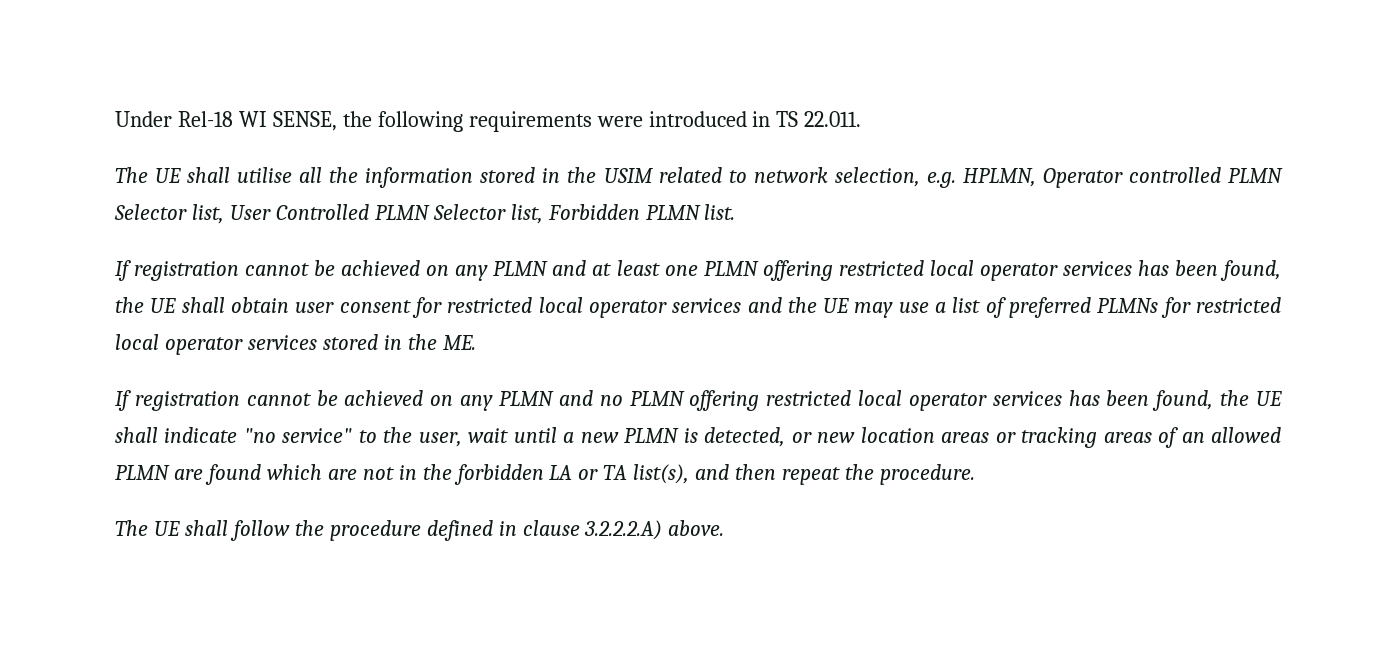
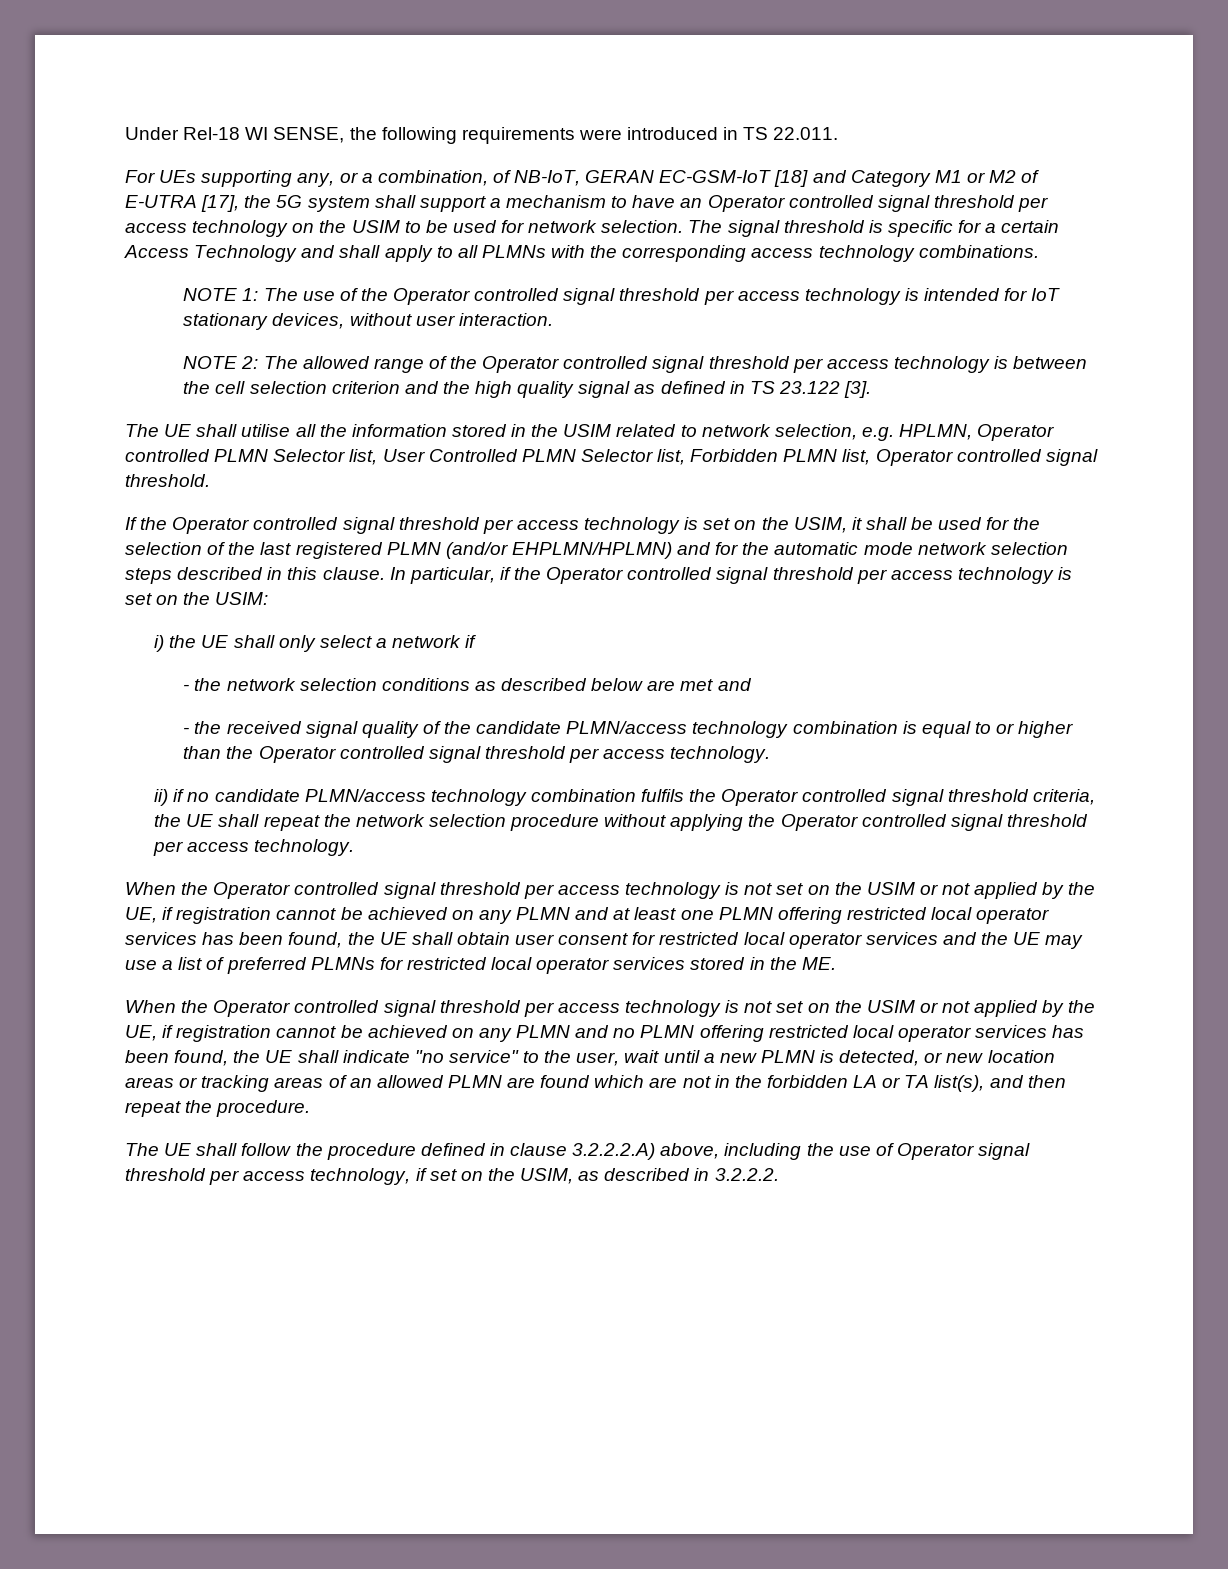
(862, 119) none -> [125,170,1040,187] [125,195,1049,212] [125,220,1060,237] [124,245,1039,262] [183,288,1061,305] [183,313,553,330] [183,356,1088,373] [183,381,872,398] // For UEs supporting any, or a combination, of NB-IoT, GERAN EC-GSM-IoT [18] and Category M1 or M2 of E-UTRA [17], the 5G system shall support a mechanism to have an Operator controlled signal threshold per access technology on the USIM to be used for network selection. The signal threshold is specific for a certain Access Technology and shall apply to all PLMNs with the corresponding access technology combinations. // NOTE 1: The use of the Operator controlled signal threshold per access technology is intended for IoT stationary devices, without user interaction. // NOTE 2: The allowed range of the Operator controlled signal threshold per access technology is between the cell selection criterion and the high quality signal as defined in TS 23.122 [3].
[704,204,736,220] [115,260,131,281] list. // If -> [842,449,1098,466] [125,474,210,487] [125,517,1041,534] [125,542,1068,559] [125,567,1073,584] [125,592,269,605] [154,635,477,652] [183,678,752,691] [183,721,1074,738] [183,746,771,763] [154,789,1095,806] [154,814,1088,831] [153,839,355,856] [125,882,1096,899] [125,907,174,923] list, Operator controlled signal threshold. // If the Operator controlled signal threshold per access technology is set on the USIM, it shall be used for the selection of the last registered PLMN (and/or EHPLMN/HPLMN) and for the automatic mode network selection steps described in this clause. In particular, if the Operator controlled signal threshold per access technology is set on the USIM: // i) the UE shall only select a network if // - the network selection conditions as described below are met and // - the received signal quality of the candidate PLMN/access technology combination is equal to or higher than the Operator controlled signal threshold per access technology. // ii) if no candidate PLMN/access technology combination fulfils the Operator controlled signal threshold criteria, the UE shall repeat the network selection procedure without applying the Operator controlled signal threshold per access technology. // When the Operator controlled signal threshold per access technology is not set on the USIM or not applied by the UE, if
[115,390,131,411] If -> [125,1000,1096,1017] [125,1025,174,1041] When the Operator controlled signal threshold per access technology is not set on the USIM or not applied by the UE, if
[668,520,725,536] above. -> [660,1143,1031,1160] [125,1168,779,1185] above, including the use of Operator signal threshold per access technology, if set on the USIM, as described in 3.2.2.2.

